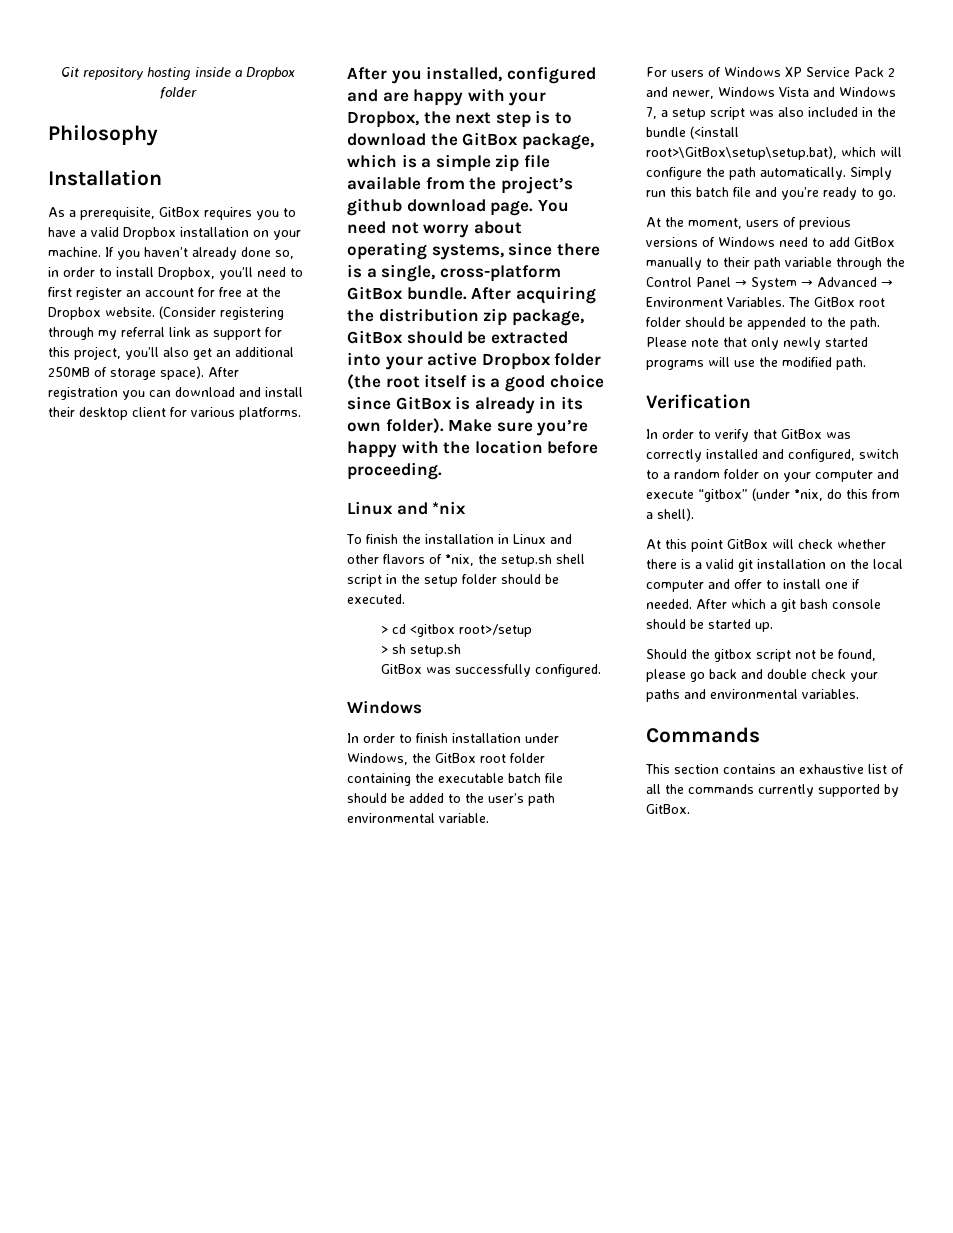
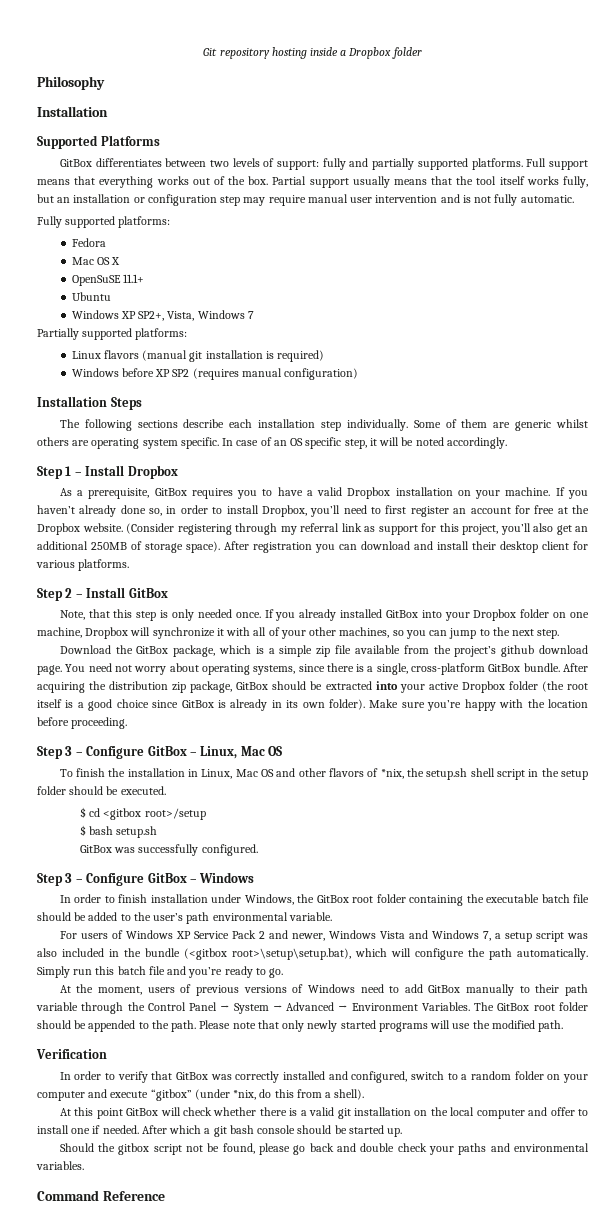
(162, 178) none -> [37,135,160,149] [59,158,588,170] [37,176,589,188] [37,194,574,206] [37,216,171,228] [71,238,106,247] [71,257,121,265] [71,274,144,286] [71,292,111,301] [71,310,254,321] [37,328,188,340] [71,350,325,362] [71,368,359,380] [37,396,142,410] [59,419,588,431] [37,437,507,449] [37,465,178,479] // Supported Platforms // GitBox differentiates between two levels of support: fully and partially supported platforms. Full support means that everything works out of the box. Partial support usually means that the tool itself works fully, but an installation or configuration step may require manual user intervention and is not fully automatic. // Fully supported platforms: // Fedora // Mac OS X // OpenSuSE 11.1+ // Ubuntu // Windows XP SP2+, Vista, Windows 7 // Partially supported platforms: // Linux flavors (manual git installation is required) // Windows before XP SP2 (requires manual configuration) // Installation Steps // The following sections describe each installation step individually. Some of them are generic whilst others are operating system specific. In case of an OS specific step, it will be noted accordingly. // Step 1 – Install Dropbox
[347,66,596,84] [347,88,547,106] [347,110,572,128] [347,133,426,146] After you installed, configured and are happy with your Dropbox, the next step is to download -> [37,587,168,601] [59,609,589,621] [37,627,560,639] [59,645,111,654] Step 2 – Install GitBox // Note, that this step is only needed once. If you already installed GitBox into your Dropbox folder on one machine, Dropbox will synchronize it with all of your other machines, so you can jump to the next step. // Download
[347,501,467,515] Linux and *nix -> [37,746,282,759] Step 3 – Configure GitBox – Linux, Mac OS
[512,534,546,544] Linux -> [201,769,275,779] Linux, Mac OS
[381,626,389,634] > -> [79,807,86,818] $
[381,644,407,654] > sh -> [79,825,114,836] $ bash
(602, 670) none -> [37,873,197,886] Step 3 – Configure GitBox –
[690,126,739,139] [646,146,837,160] (<install root>\GitBox\setup\setup.bat), -> [184,948,351,960] (<gitbox root>\setup\setup.bat),
[646,727,760,743] [645,764,904,774] [646,784,899,797] [646,804,690,814] Commands // This section contains an exhaustive list of all the commands currently supported by GitBox. -> [37,1190,165,1201] Command Reference

